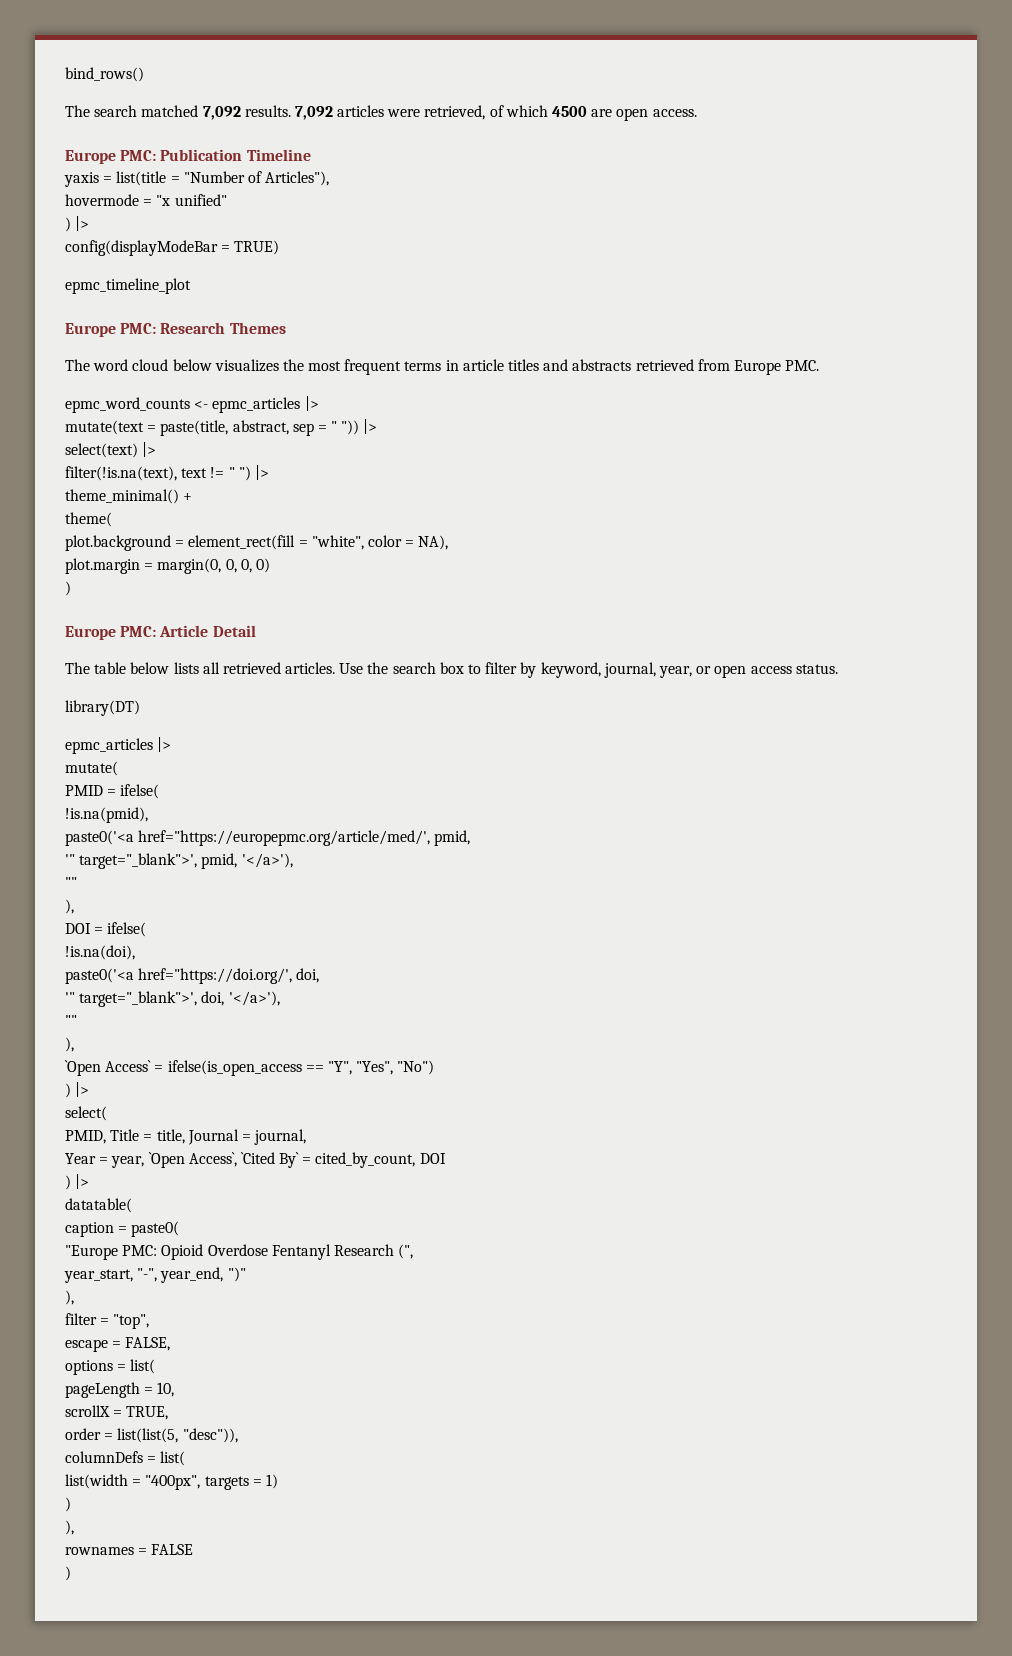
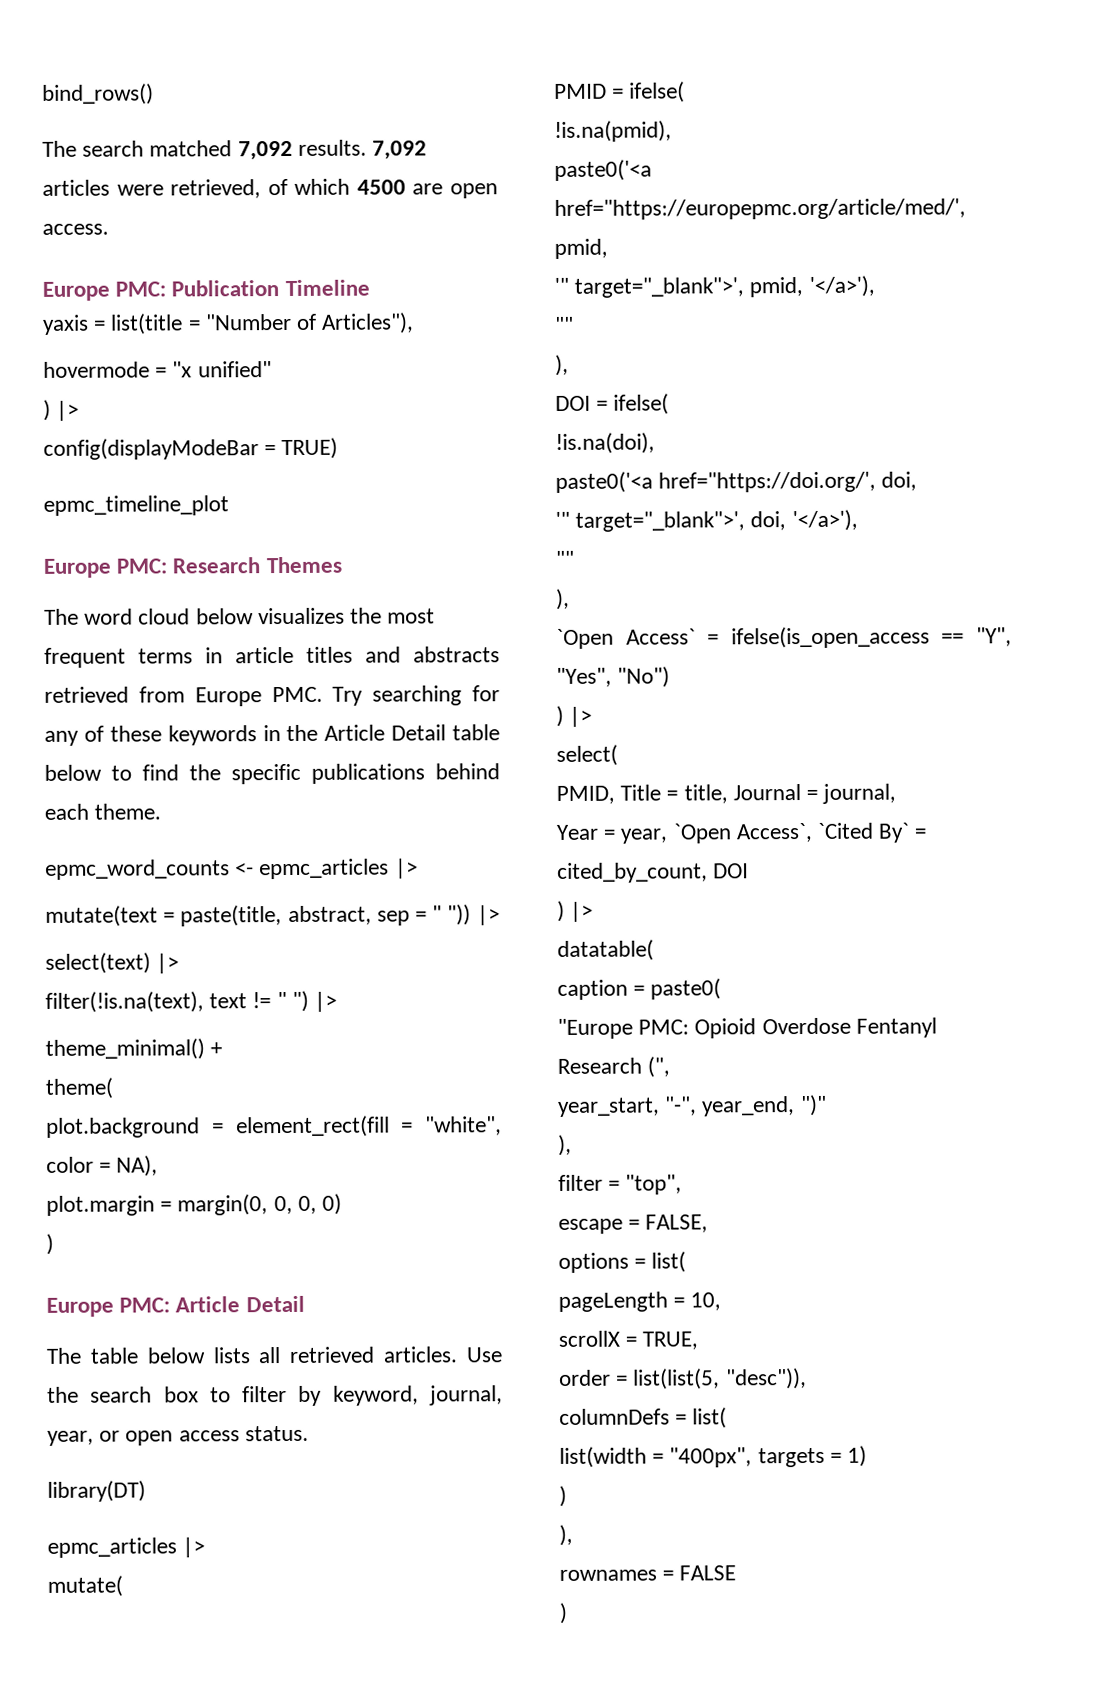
(820, 365) none -> [332,685,500,706] [44,724,500,746] [44,763,500,785] [44,803,162,820] Try searching for any of these keywords in the Article Detail table below to find the specific publications behind each theme.

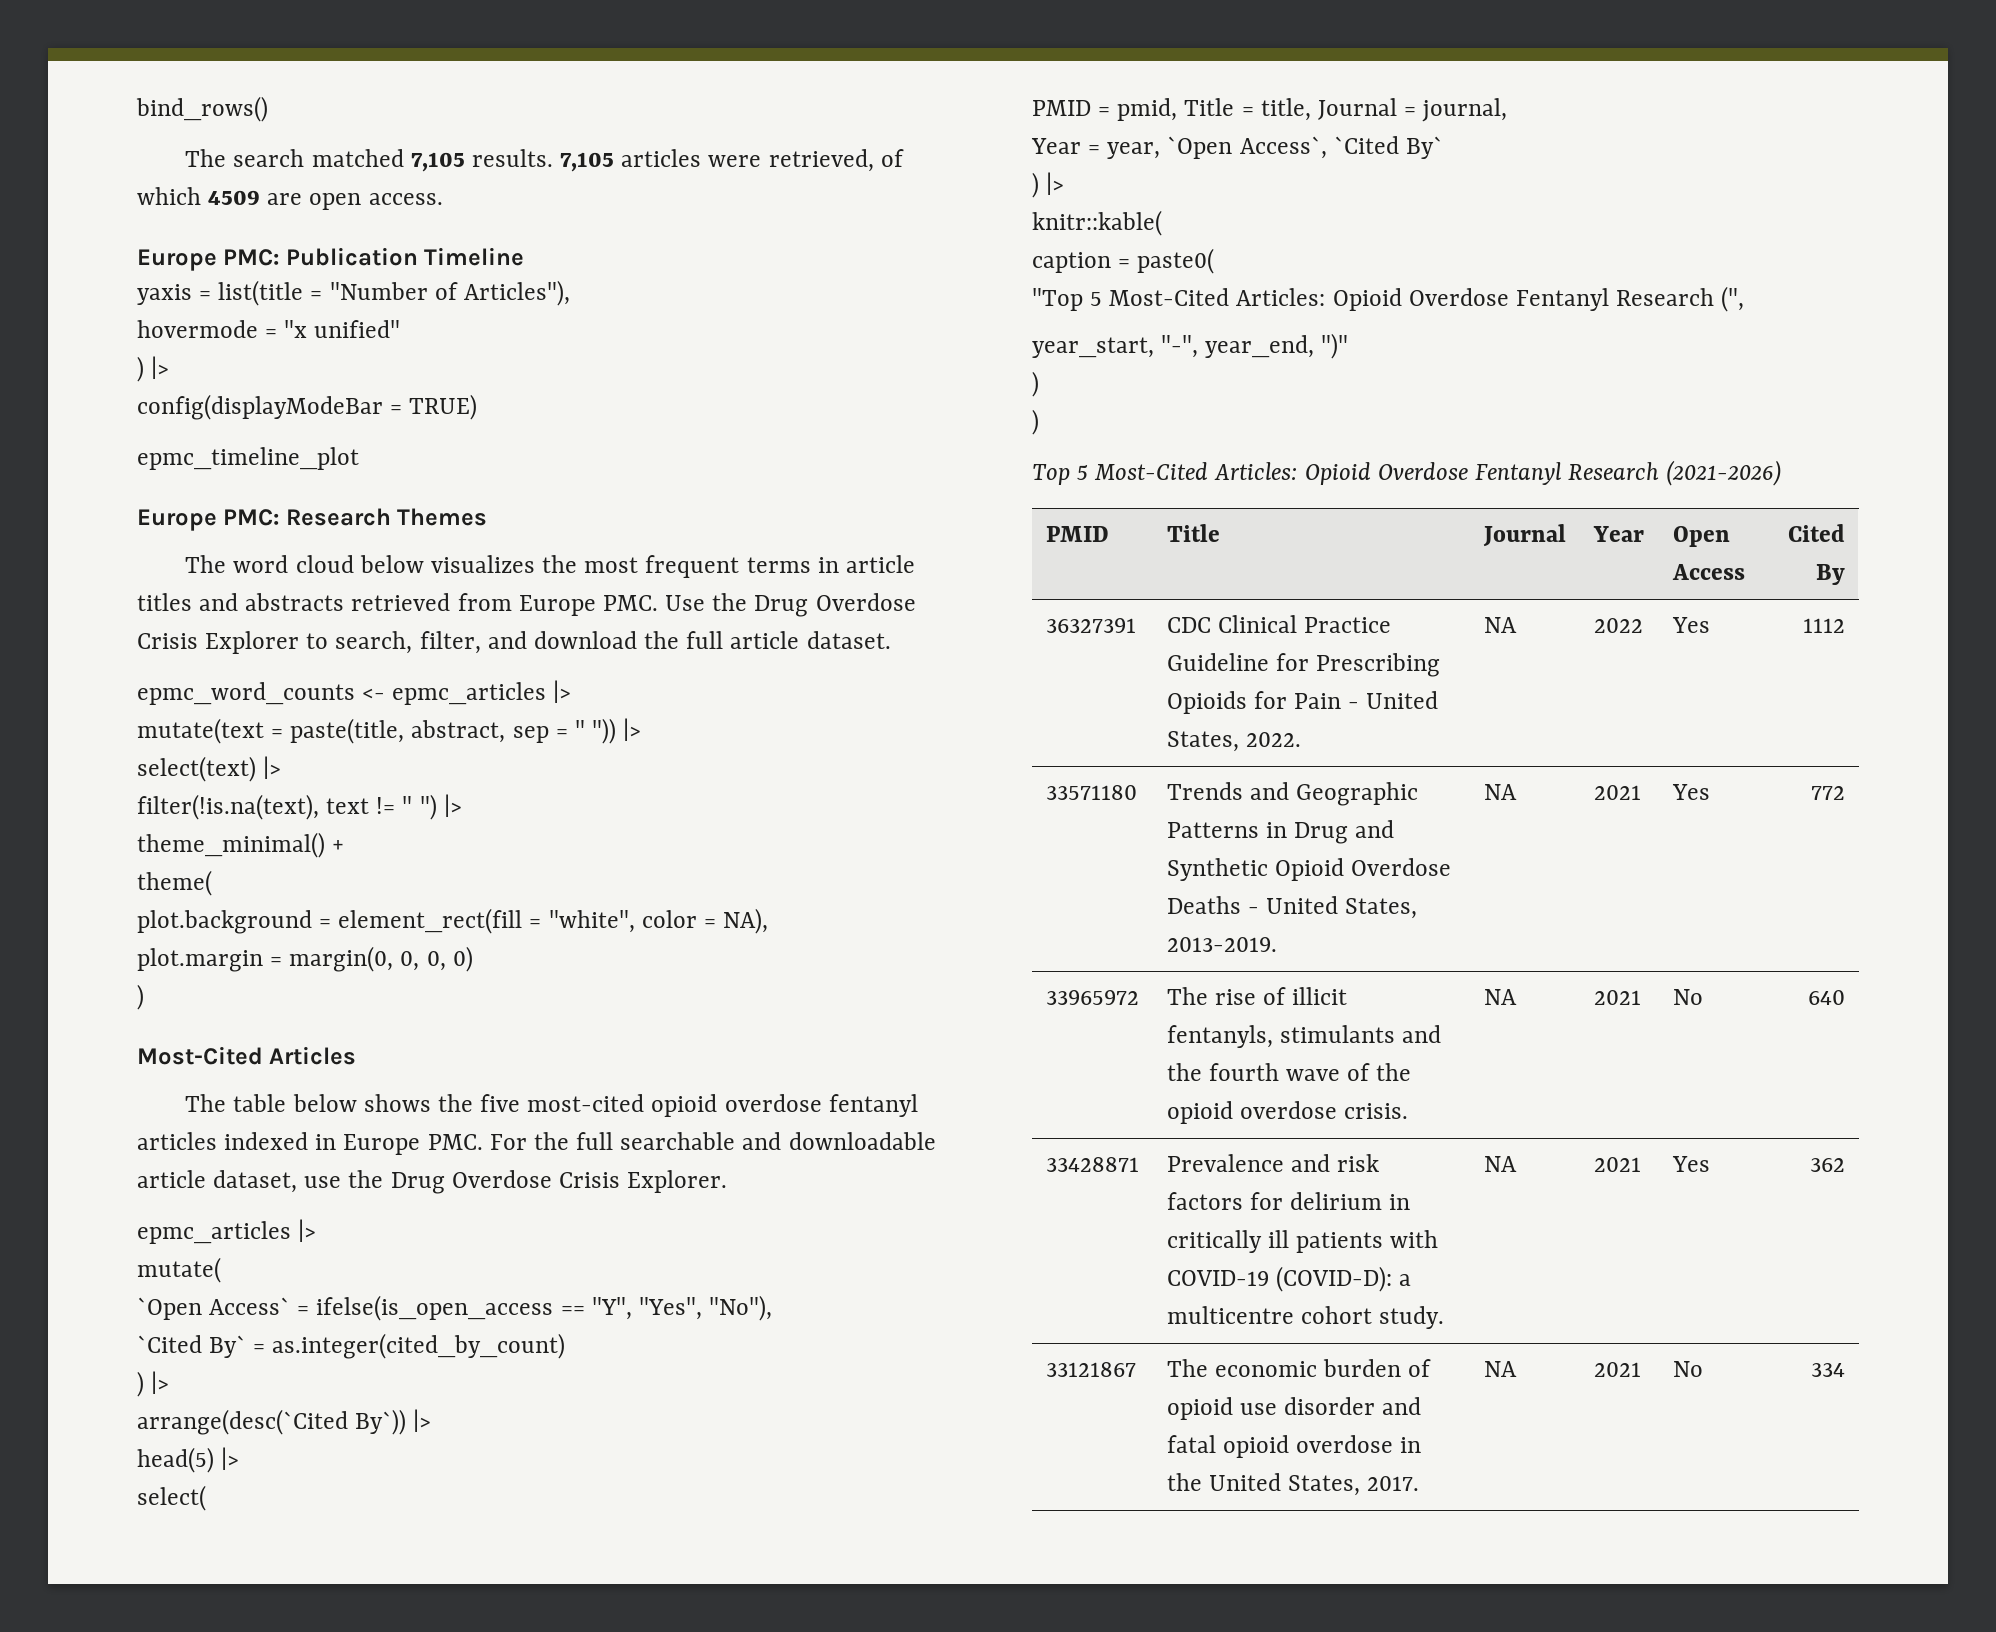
[237,139,428,161] 7,092 results. 7,092 -> [410,149,615,172] 7,105 results. 7,105
[356,179,406,195] 4500 -> [208,190,261,205] 4509
[332,685,500,706] [44,724,500,746] [44,763,500,785] [44,803,162,820] Try searching for any of these keywords in the Article Detail table below to find the specific publications behind each theme. -> [665,593,916,617] [137,631,891,654] Use the Drug Overdose Crisis Explorer to search, filter, and download the full article dataset.
[46,1295,305,1317] Europe PMC: Article Detail -> [137,1046,357,1065] Most-Cited Articles
[212,1346,503,1364] [47,1385,503,1406] [47,1425,309,1446] [47,1480,146,1502] [47,1537,206,1558] [47,1575,123,1597] [554,81,686,103] [554,120,672,142] [554,159,652,181] [554,198,966,220] [554,238,608,259] [554,275,875,298] [554,316,574,333] [555,354,569,376] [555,393,670,415] [555,432,655,454] [555,471,918,493] [555,509,858,532] [555,550,574,567] [556,588,570,610] lists all retrieved articles. Use the search box to filter by keyword, journal, year, or open access status. // library(DT) // epmc_articles |> // mutate( // PMID = ifelse( // !is.na(pmid), // paste0('<a href="https://europepmc.org/article/med/', pmid, // '" target="_blank">', pmid, '</a>'), // "" // ), // DOI = ifelse( // !is.na(doi), // paste0('<a href="https://doi.org/', doi, // '" target="_blank">', doi, '</a>'), // "" // ), -> [363,1094,918,1117] [137,1132,936,1155] [137,1170,728,1194] [137,1219,317,1244] [137,1257,221,1283] shows the five most-cited opioid overdose fentanyl articles indexed in Europe PMC. For the full searchable and downloadable article dataset, use the Drug Overdose Crisis Explorer. // epmc_articles |> // mutate(
[617,666,671,688] [556,705,593,727] [556,744,618,766] [556,785,615,804] "No") // ) |> // select( // PMID, -> [709,1295,773,1321] [137,1333,566,1359] [137,1371,170,1397] [137,1409,432,1435] [137,1447,240,1473] [137,1485,206,1511] [1032,98,1178,121] "No"), // `Cited By` = as.integer(cited_by_count) // ) |> // arrange(desc(`Cited By`)) |> // head(5) |> // select( // PMID = pmid,
[914,828,927,839] [557,862,750,883] [557,900,594,922] [557,939,654,961] = cited_by_count, DOI // ) |> // datatable( -> [1032,172,1065,198] [1032,210,1162,236] // ) |> // knitr::kable(
[557,1018,690,1039] "Europe PMC: -> [1032,288,1326,311] "Top 5 Most-Cited Articles:
[558,1134,572,1156] [558,1174,683,1195] [558,1214,709,1234] [558,1251,687,1273] [558,1291,722,1312] [558,1330,699,1350] [559,1368,807,1390] [559,1407,728,1429] [559,1445,868,1468] [559,1485,567,1507] [559,1524,573,1546] [559,1565,737,1581] [559,1602,568,1624] ), // filter = "top", // escape = FALSE, // options = list( // pageLength = 10, // scrollX = TRUE, // order = list(list(5, "desc")), // columnDefs = list( // list(width = "400px", targets = 1) // ) // ), // rownames = FALSE // ) -> [1032,371,1039,397] [1032,409,1039,435] [1032,460,1782,486] [1045,526,1109,542] [1166,524,1220,542] [1482,524,1566,547] [1592,526,1644,542] [1672,526,1730,547] [1671,564,1745,580] [1788,524,1846,542] [1816,564,1846,585] [1045,618,1136,633] [1166,615,1392,633] [1166,653,1441,677] [1166,691,1439,714] [1166,731,1301,752] [1483,617,1517,633] [1593,618,1643,633] [1671,617,1710,633] [1803,618,1846,633] [1045,785,1137,800] [1166,782,1419,806] [1166,820,1395,844] [1166,858,1452,881] [1166,896,1418,919] [1166,937,1277,952] [1483,784,1517,800] [1593,785,1641,800] [1671,784,1710,800] [1811,786,1846,800] [1045,990,1139,1005] [1166,987,1348,1005] [1166,1025,1442,1048] [1166,1063,1412,1081] [1166,1101,1409,1124] [1483,989,1517,1005] [1593,990,1641,1005] [1672,989,1703,1005] [1808,990,1846,1005] [1045,1157,1139,1172] [1166,1154,1380,1172] [1166,1192,1411,1210] [1166,1230,1439,1253] [1166,1266,1412,1292] [1166,1306,1445,1329] [1483,1156,1517,1172] [1593,1157,1641,1172] [1671,1156,1710,1172] [1810,1158,1846,1172] [1045,1362,1136,1377] [1166,1359,1432,1377] [1166,1397,1422,1420] [1166,1435,1422,1458] [1166,1473,1420,1496] [1483,1361,1517,1377] [1593,1362,1641,1377] [1672,1361,1703,1377] [1811,1363,1846,1377] ) // ) // Top 5 Most-Cited Articles: Opioid Overdose Fentanyl Research (2021-2026) // PMID | Title | Journal | Year | Open Access | Cited By // 36327391 | CDC Clinical Practice Guideline for Prescribing Opioids for Pain - United States, 2022. | NA | 2022 | Yes | 1112 // 33571180 | Trends and Geographic Patterns in Drug and Synthetic Opioid Overdose Deaths - United States, 2013-2019. | NA | 2021 | Yes | 772 // 33965972 | The rise of illicit fentanyls, stimulants and the fourth wave of the opioid overdose crisis. | NA | 2021 | No | 640 // 33428871 | Prevalence and risk factors for delirium in critically ill patients with COVID-19 (COVID-D): a multicentre cohort study. | NA | 2021 | Yes | 362 // 33121867 | The economic burden of opioid use disorder and fatal opioid overdose in the United States, 2017. | NA | 2021 | No | 334

